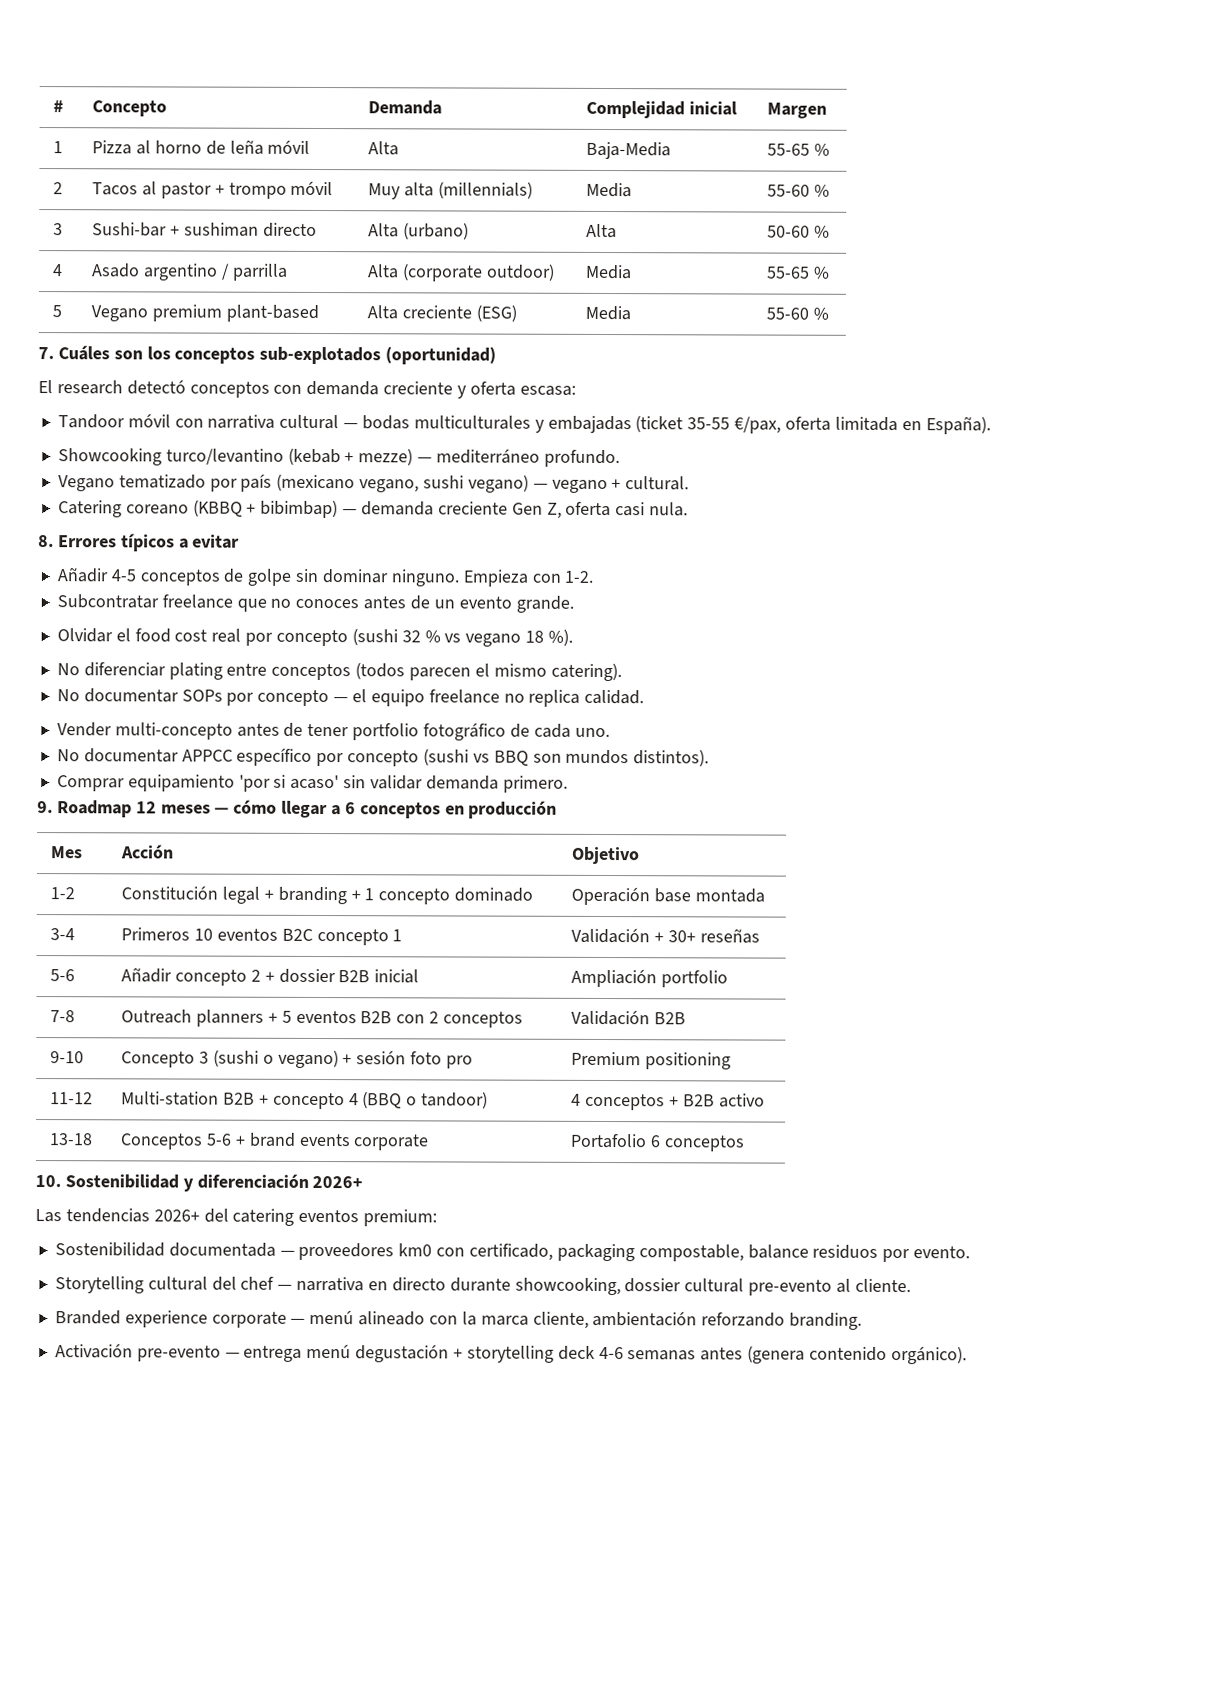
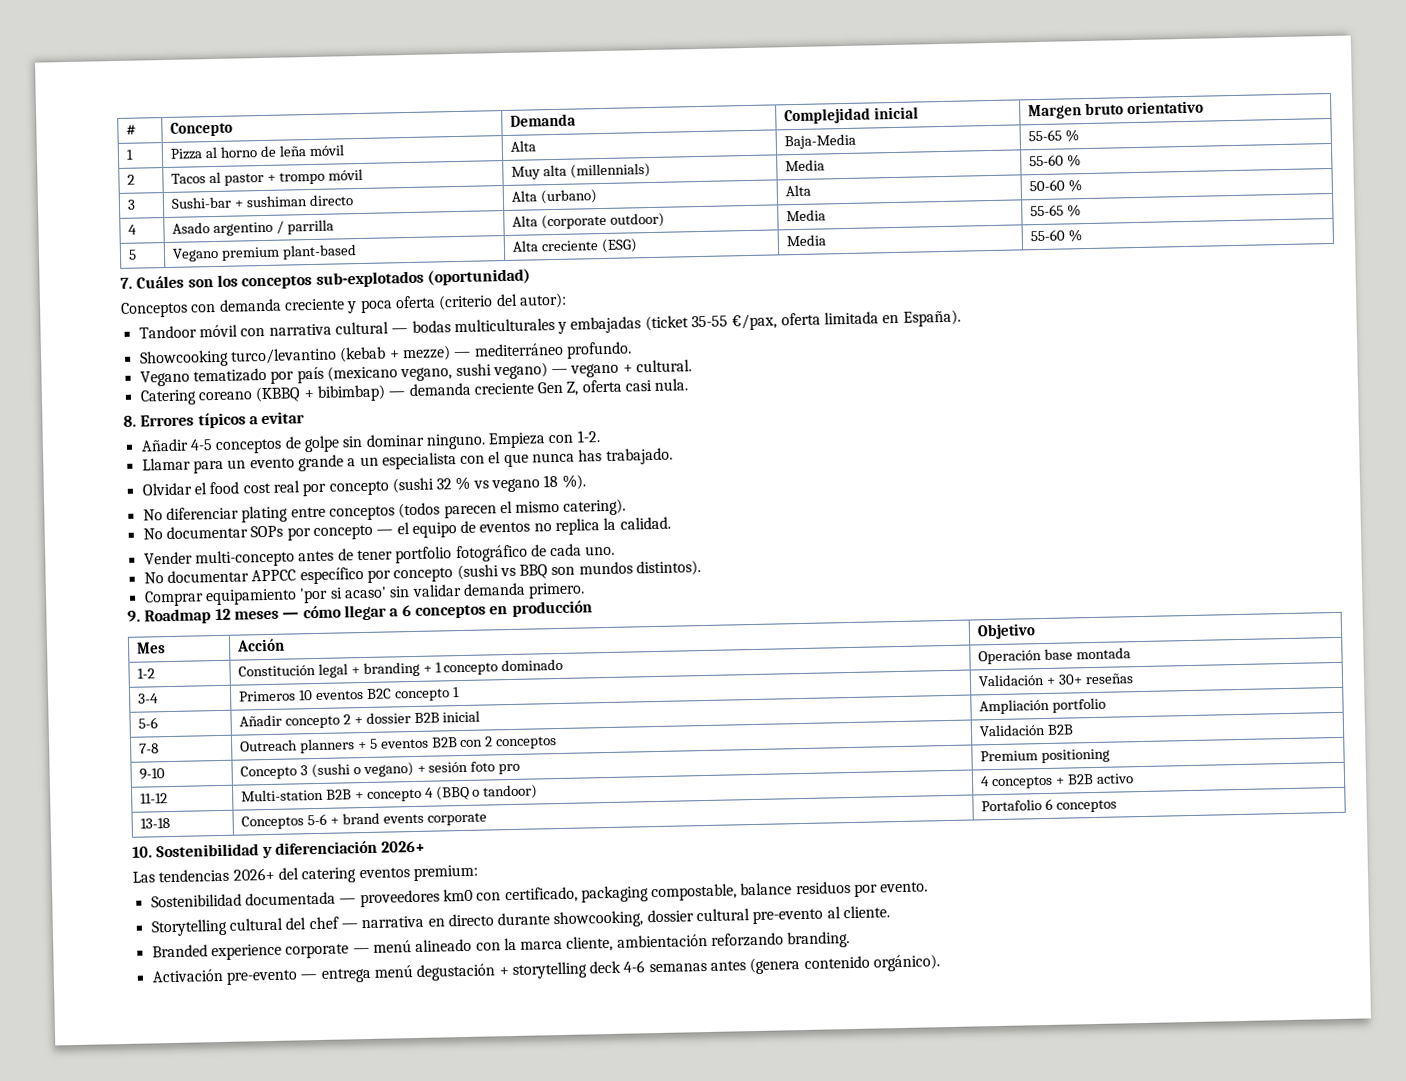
(828, 110) none -> [1084,100,1204,116] bruto orientativo
[38,379,576,399] El research detectó conceptos con demanda creciente y oferta escasa: -> [120,292,567,318] Conceptos con demanda creciente y poca oferta (criterio del autor):
[56,594,574,613] Subcontratar freelance que no conoces antes de un evento grande. -> [141,447,673,474] Llamar para un evento grande a un especialista con el que nunca has trabajado.
[428,689,500,704] freelance -> [460,520,531,533] de eventos
(581, 698) none -> [603,517,617,531] la

